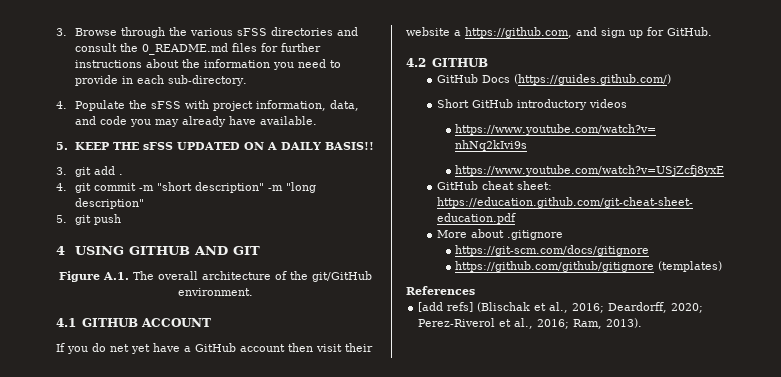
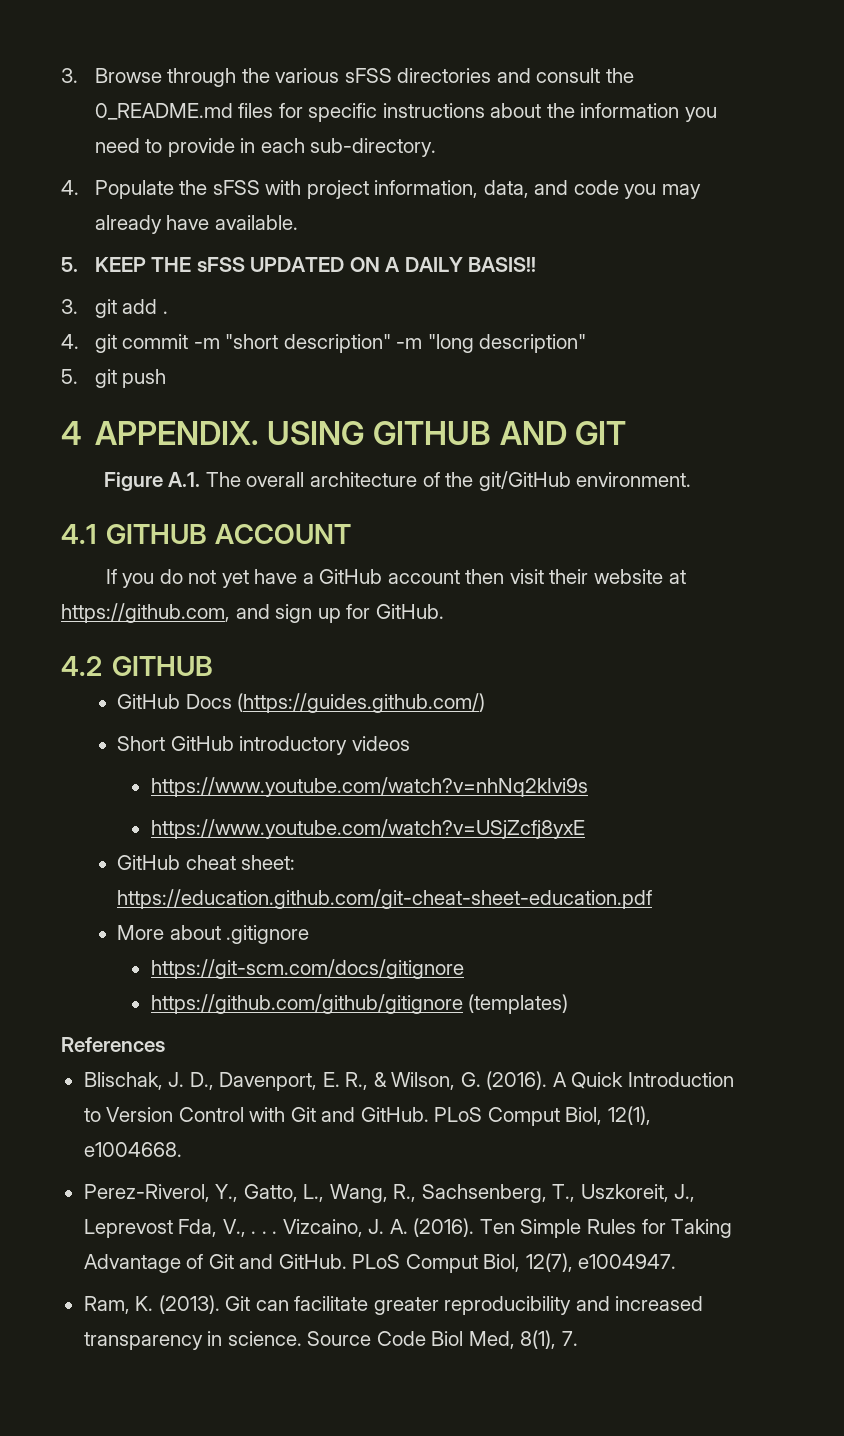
[280,43,321,52] further -> [308,103,378,122] specific
(65, 250) none -> [94,421,259,445] APPENDIX.
[110,344,129,352] net -> [188,570,217,584] not
[454,30,461,36] a -> [668,570,686,584] at
[418,302,704,313] [418,318,643,329] [add refs] (Blischak et al., 2016; Deardorff, 2020; Perez-Riverol et al., 2016; Ram, 2013). -> [83,1071,734,1091] [83,1106,651,1126] [83,1142,182,1157] [83,1184,696,1203] [83,1218,733,1238] [83,1253,677,1273] [83,1295,704,1315] [83,1330,578,1350] Blischak, J. D., Davenport, E. R., & Wilson, G. (2016). A Quick Introduction to Version Control with Git and GitHub. PLoS Comput Biol, 12(1), e1004668. // Perez-Riverol, Y., Gatto, L., Wang, R., Sachsenberg, T., Uszkoreit, J., Leprevost Fda, V., . . . Vizcaino, J. A. (2016). Ten Simple Rules for Taking Advantage of Git and GitHub. PLoS Comput Biol, 12(7), e1004947. // Ram, K. (2013). Git can facilitate greater reproducibility and increased transparency in science. Source Code Biol Med, 8(1), 7.

